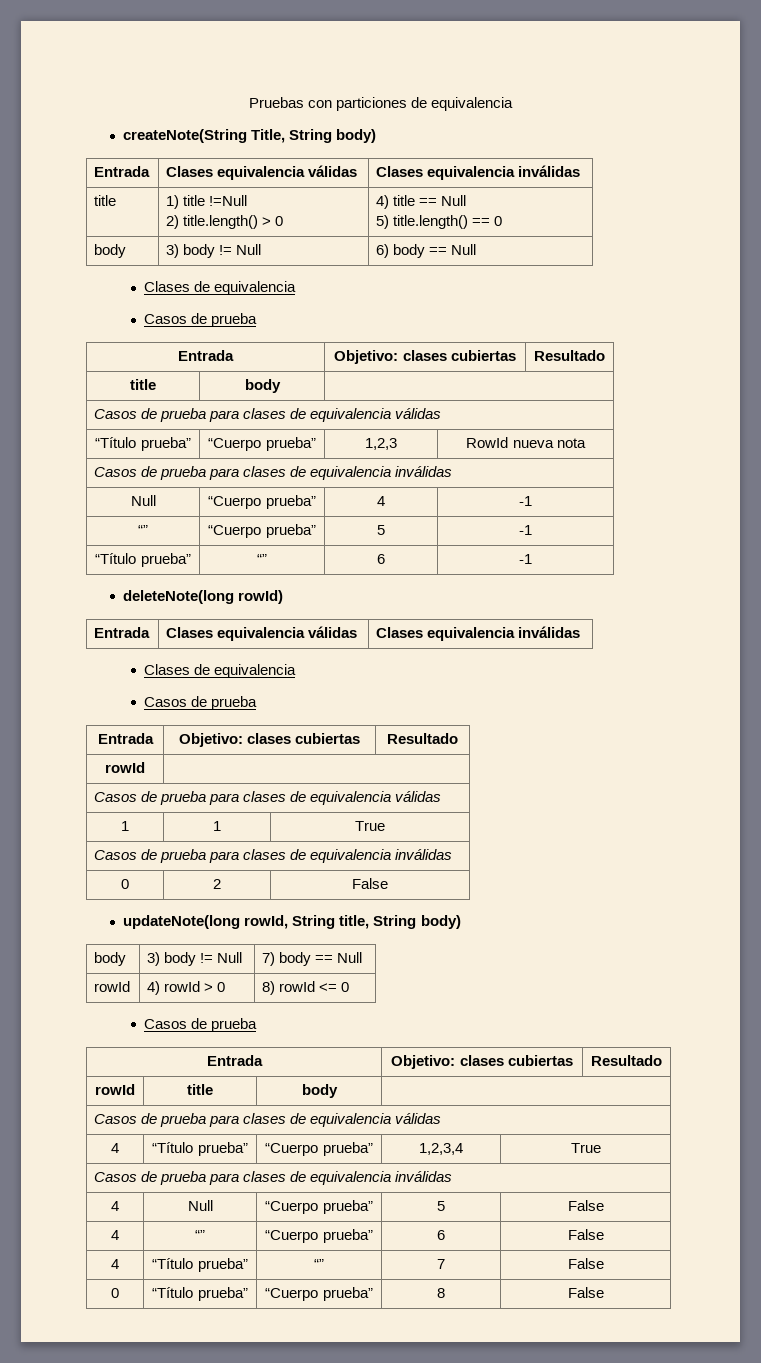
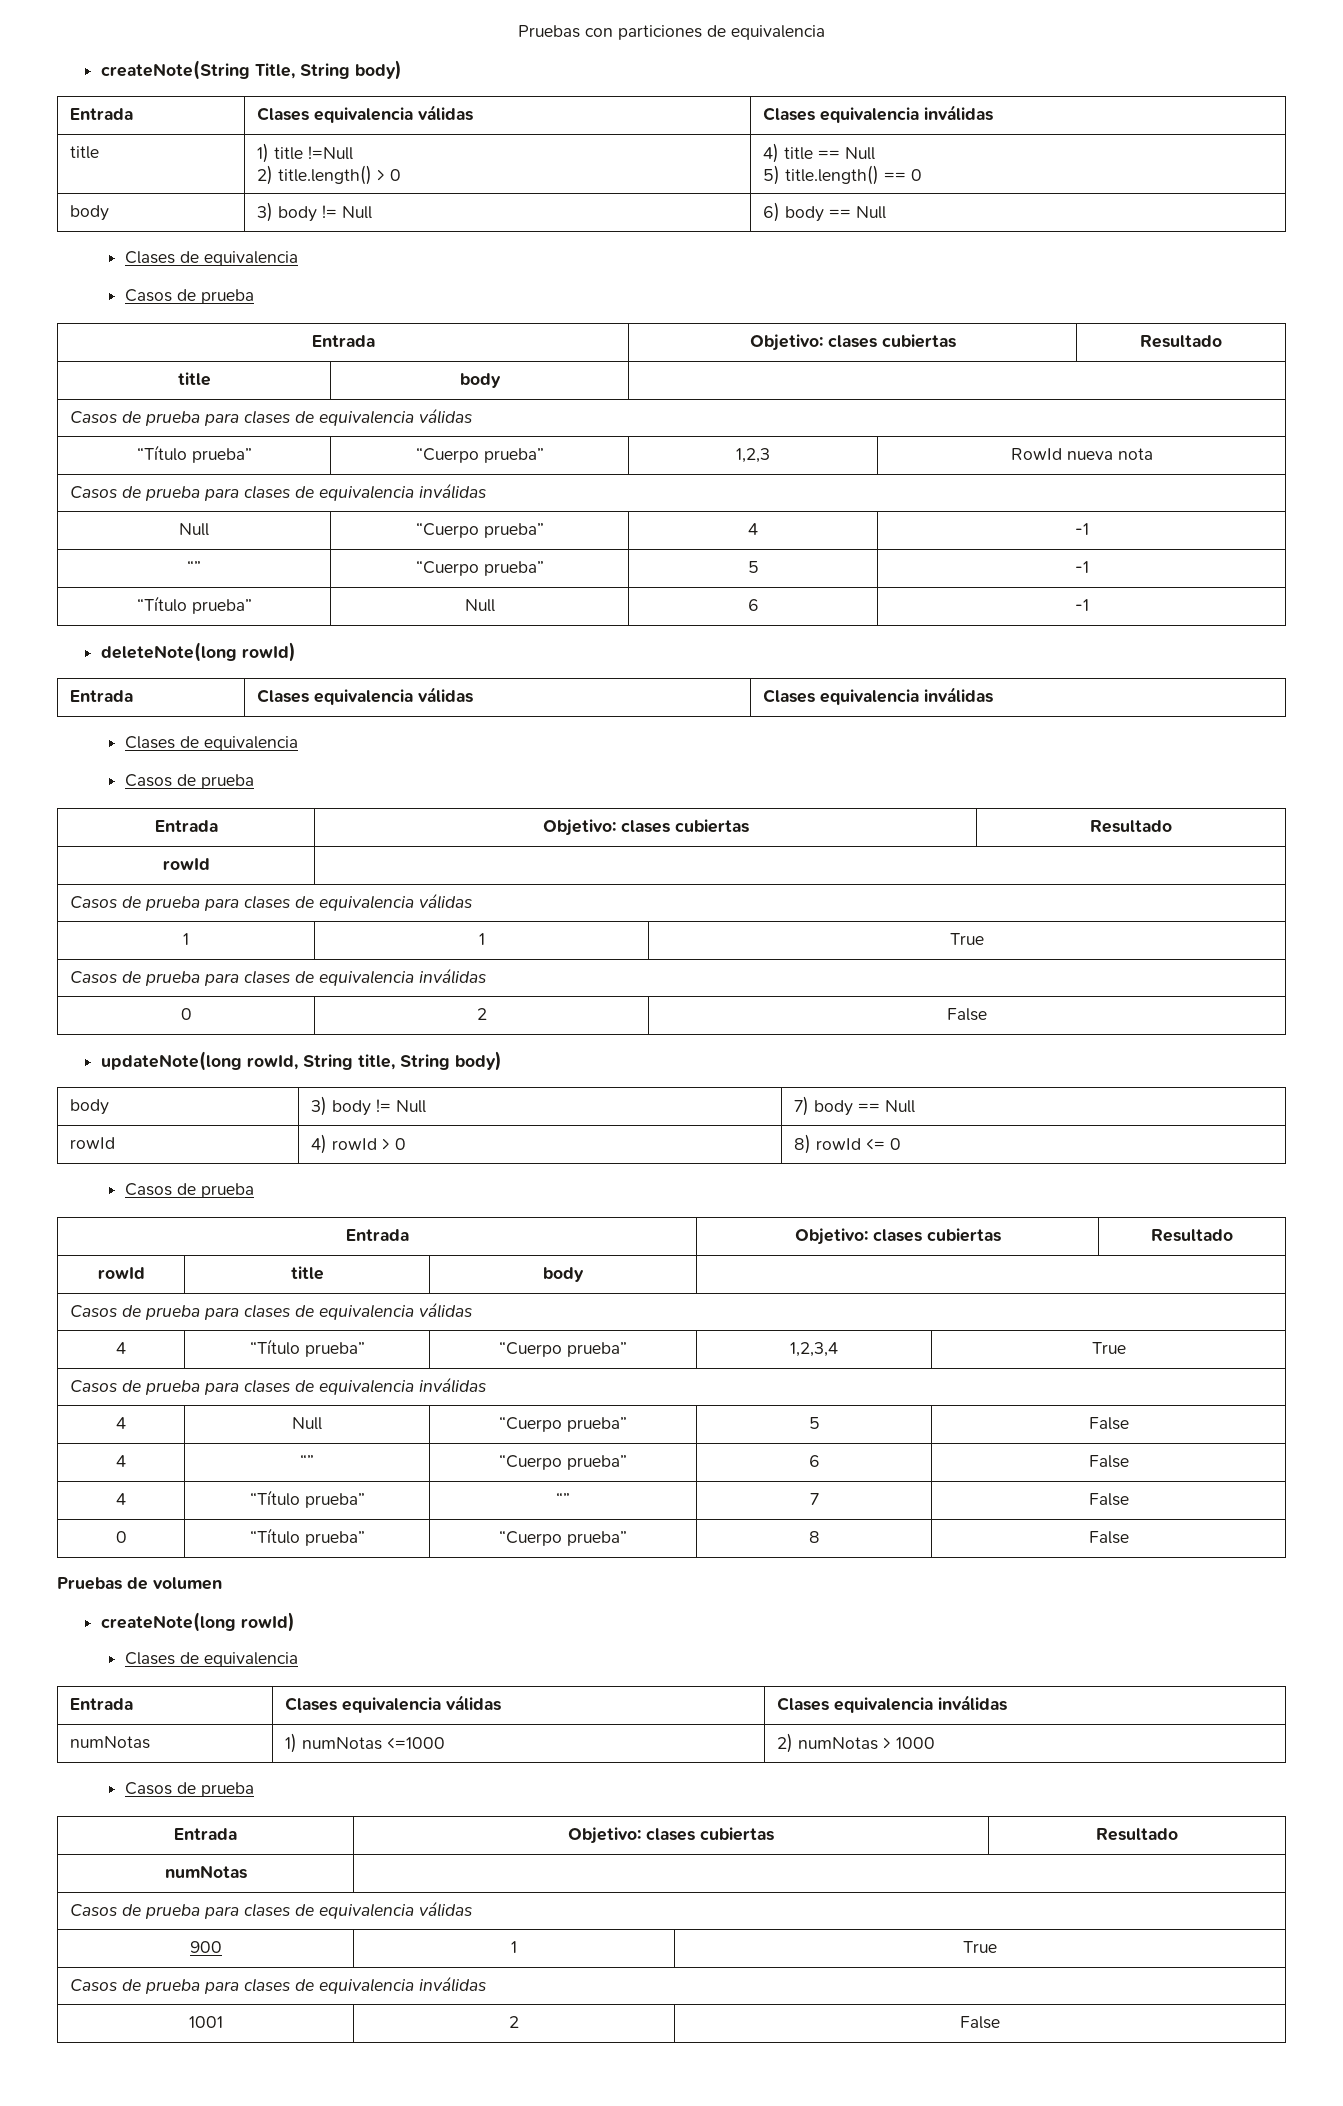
[257,554,267,564] “” -> [464,599,495,612] Null
(604, 1292) none -> [57,1577,222,1590] [100,1612,295,1632] [124,1652,298,1667] [70,1698,134,1710] [285,1695,502,1713] [777,1695,1008,1713] [70,1736,151,1749] [285,1733,446,1753] [777,1733,936,1753] [124,1782,254,1797] [174,1828,237,1840] [568,1827,774,1844] [1096,1828,1178,1841] [164,1865,247,1879] [70,1901,474,1919] [189,1941,222,1953] [511,1941,517,1953] [962,1941,997,1953] [70,1976,488,1994] [188,2016,223,2028] [509,2016,519,2028] [959,2016,1000,2029] // Pruebas de volumen // createNote(long rowId) // Clases de equivalencia // Entrada | Clases equivalencia válidas | Clases equivalencia inválidas // numNotas | 1) numNotas <=1000 | 2) numNotas > 1000 // Casos de prueba // Entrada | Objetivo: clases cubiertas | Resultado // numNotas | // Casos de prueba para clases de equivalencia válidas // 900 | 1 | True // Casos de prueba para clases de equivalencia inválidas // 1001 | 2 | False

